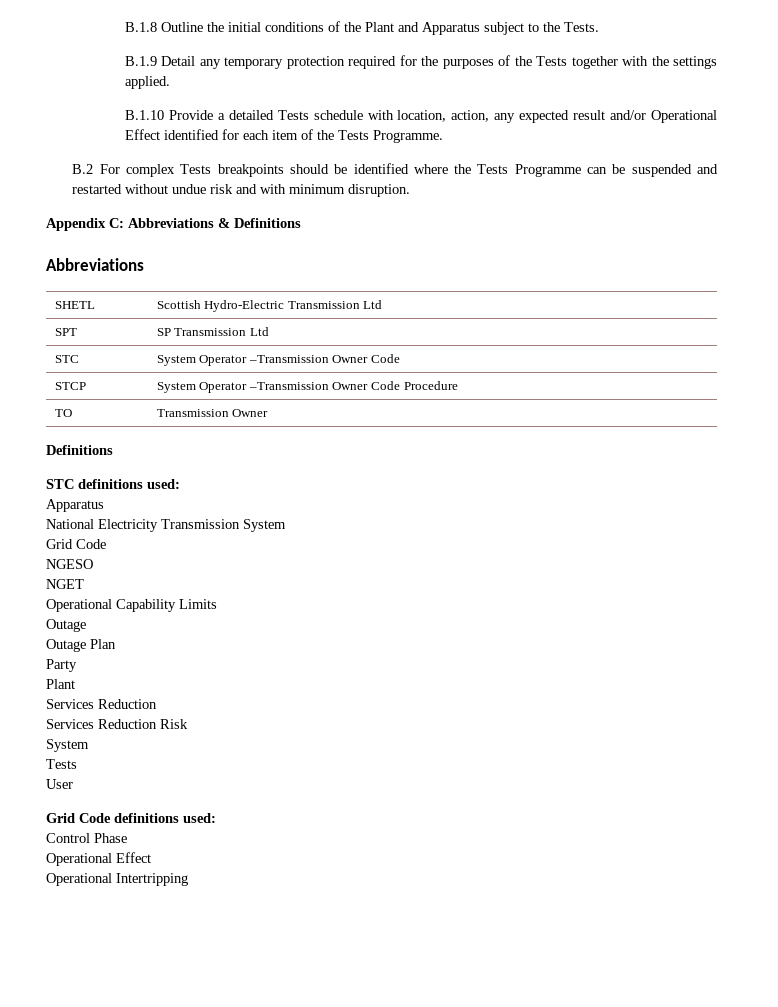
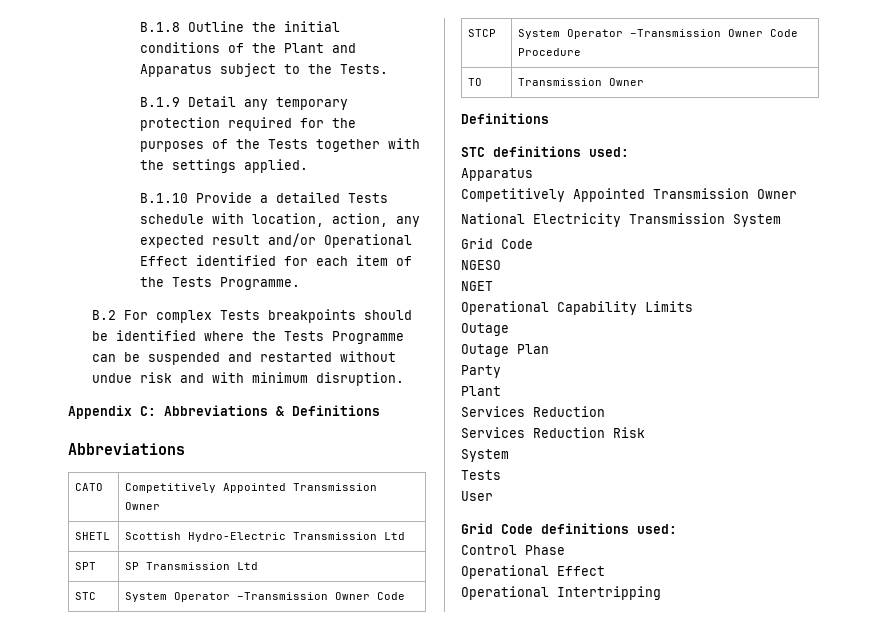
(144, 264) none -> [75,483,104,491] [125,483,378,493] [125,502,161,510] // CATO | Competitively Appointed Transmission Owner
(104, 505) none -> [461,188,797,202] // Competitively Appointed Transmission Owner

